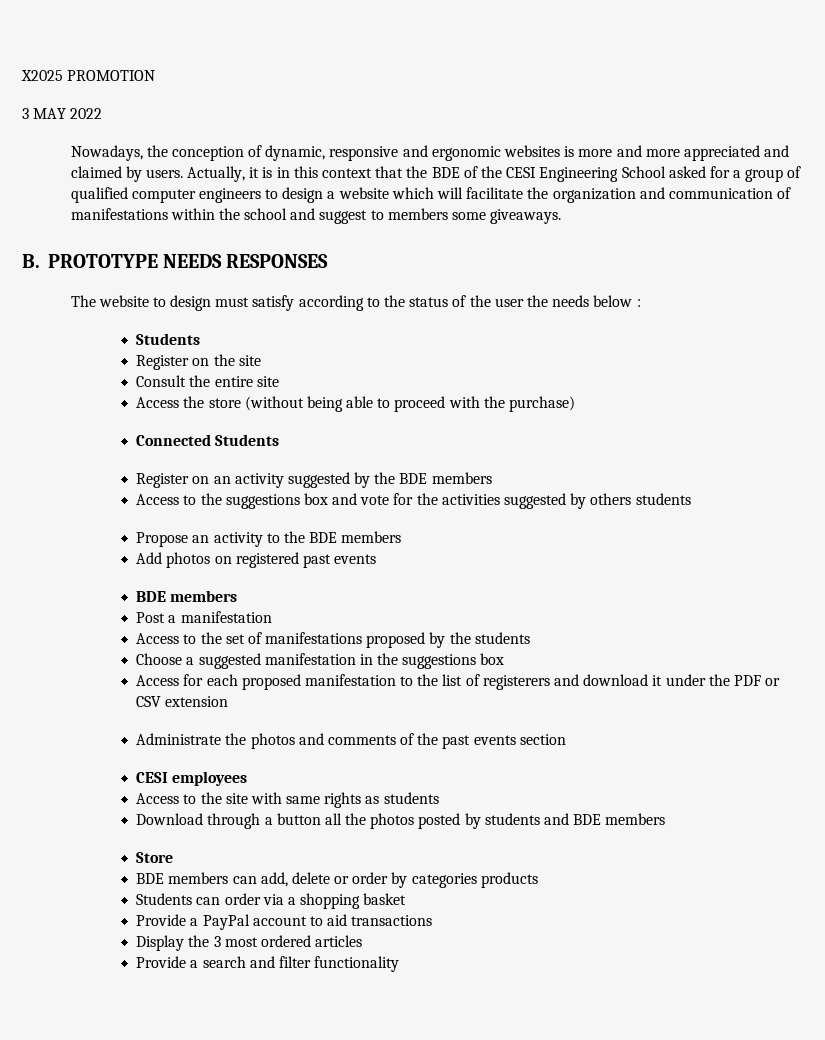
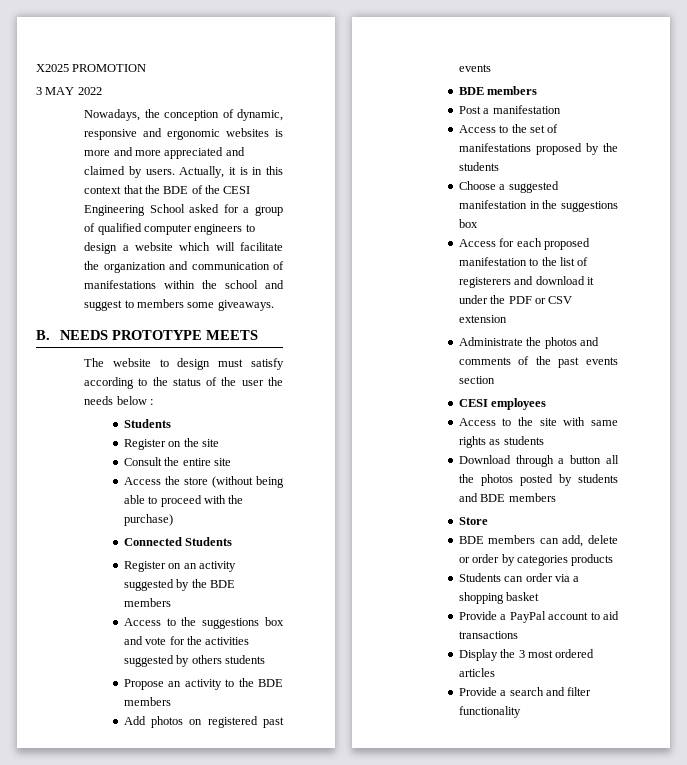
[47,254,329,268] PROTOTYPE NEEDS RESPONSES -> [60,330,259,340] NEEDS PROTOTYPE MEETS

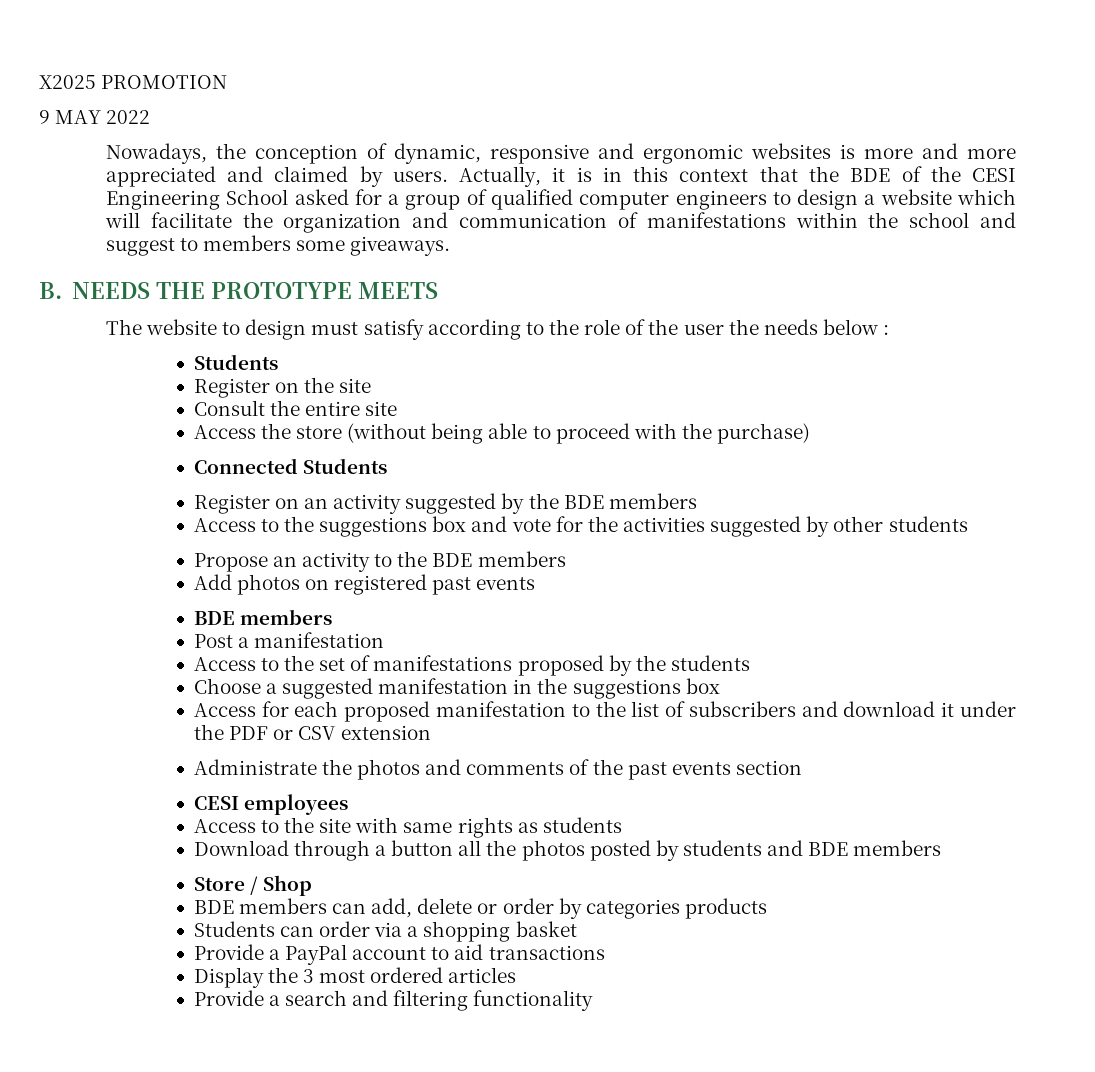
[36,87,42,95] 3 -> [39,110,50,124] 9
(109, 335) none -> [156,282,206,299] THE
[172,378,201,386] status -> [584,319,621,335] role
[191,655,222,664] others -> [833,516,884,532] other
[458,277,511,288] registerers -> [688,701,796,717] subscribers
(488, 521) none -> [249,875,313,896] / Shop
[567,687,592,696] filter -> [393,990,469,1011] filtering

